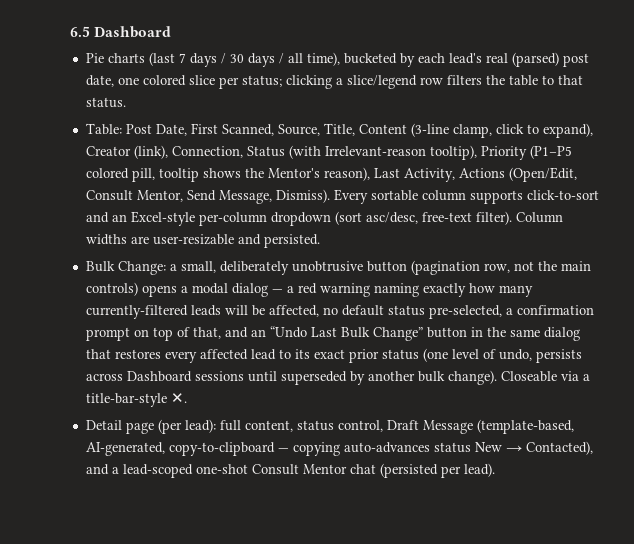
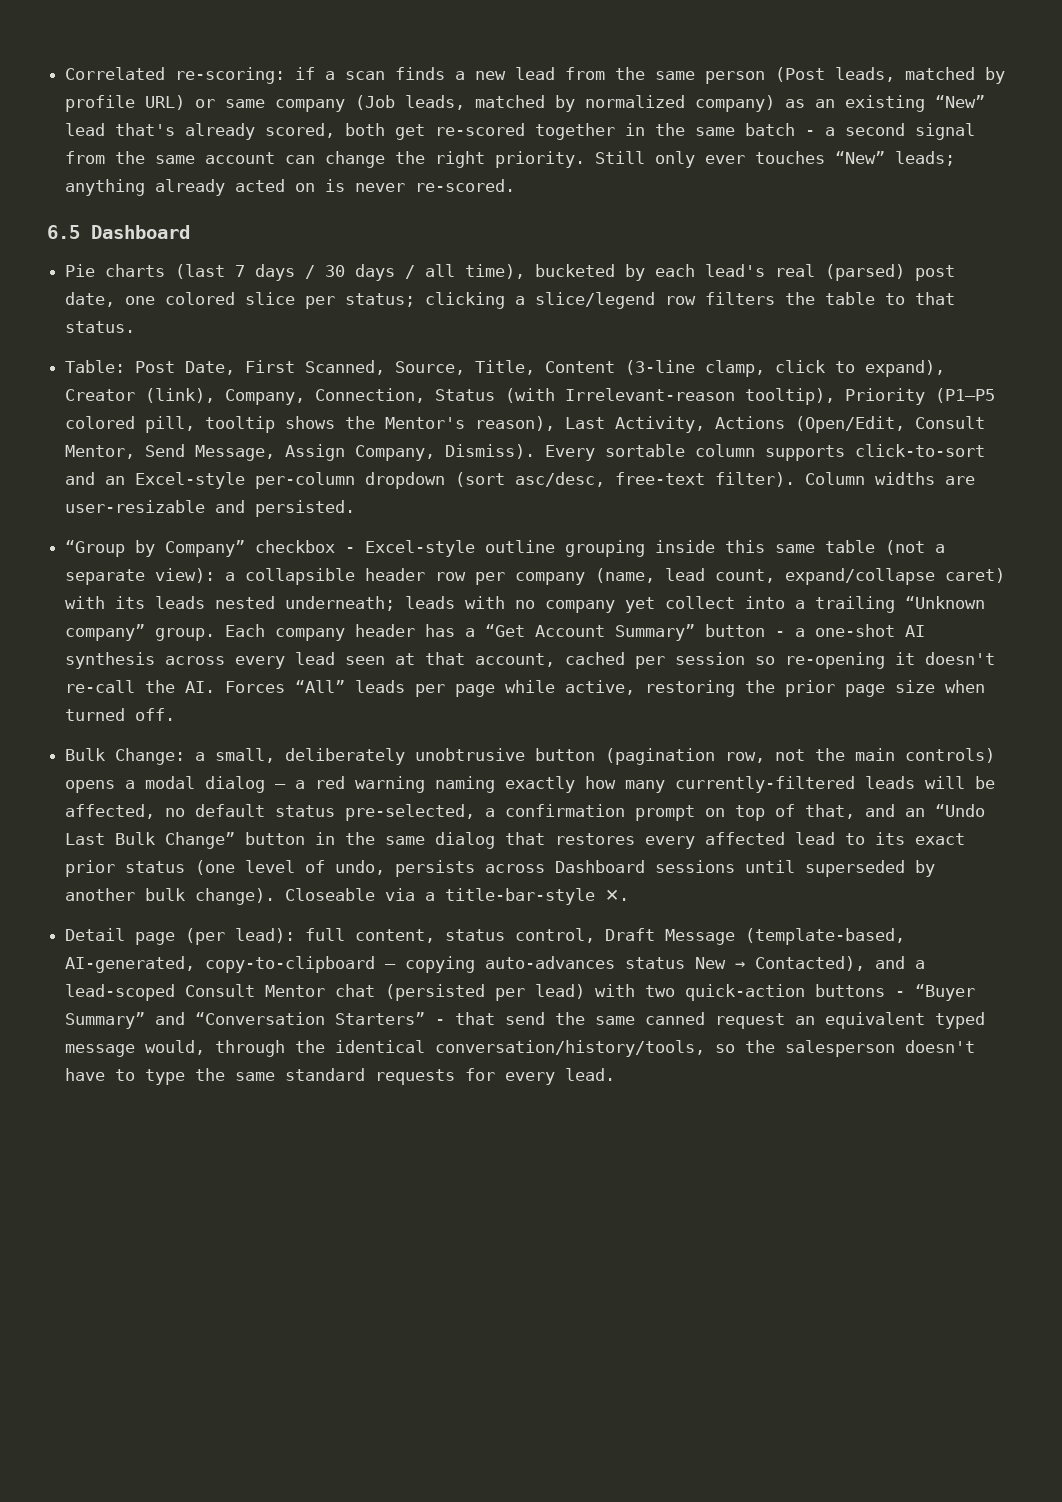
(70, 31) none -> [65,67,1006,84] [65,95,986,112] [65,123,976,140] [65,151,956,168] [65,179,516,196] Correlated re-scoring: if a scan finds a new lead from the same person (Post leads, matched by profile URL) or same company (Job leads, matched by normalized company) as an existing “New” lead that's already scored, both get re-scored together in the same batch - a second signal from the same account can change the right priority. Still only ever touches “New” leads; anything already acted on is never re-scored. //
(168, 152) none -> [225,389,306,405] Company,
(272, 197) none -> [285,444,436,461] Assign Company,
(320, 241) none -> [65,540,946,557] [65,568,1006,585] [65,596,986,613] [65,624,926,641] [65,652,996,669] [65,680,986,697] [65,708,176,721] // “Group by Company” checkbox - Excel-style outline grouping inside this same table (not a separate view): a collapsible header row per company (name, lead count, expand/collapse caret) with its leads nested underneath; leads with no company yet collect into a trailing “Unknown company” group. Each company header has a “Get Account Summary” button - a one-shot AI synthesis across every lead seen at that account, cached per session so re-opening it doesn't re-call the AI. Forces “All” leads per page while active, restoring the prior page size when turned off.
[195,464,248,474] one-shot -> (176, 992) none
[463,463,495,477] lead). -> [535,984,976,1001] [65,1012,986,1029] [65,1040,976,1057] [65,1068,616,1085] lead) with two quick-action buttons - “Buyer Summary” and “Conversation Starters” - that send the same canned request an equivalent typed message would, through the identical conversation/history/tools, so the salesperson doesn't have to type the same standard requests for every lead.

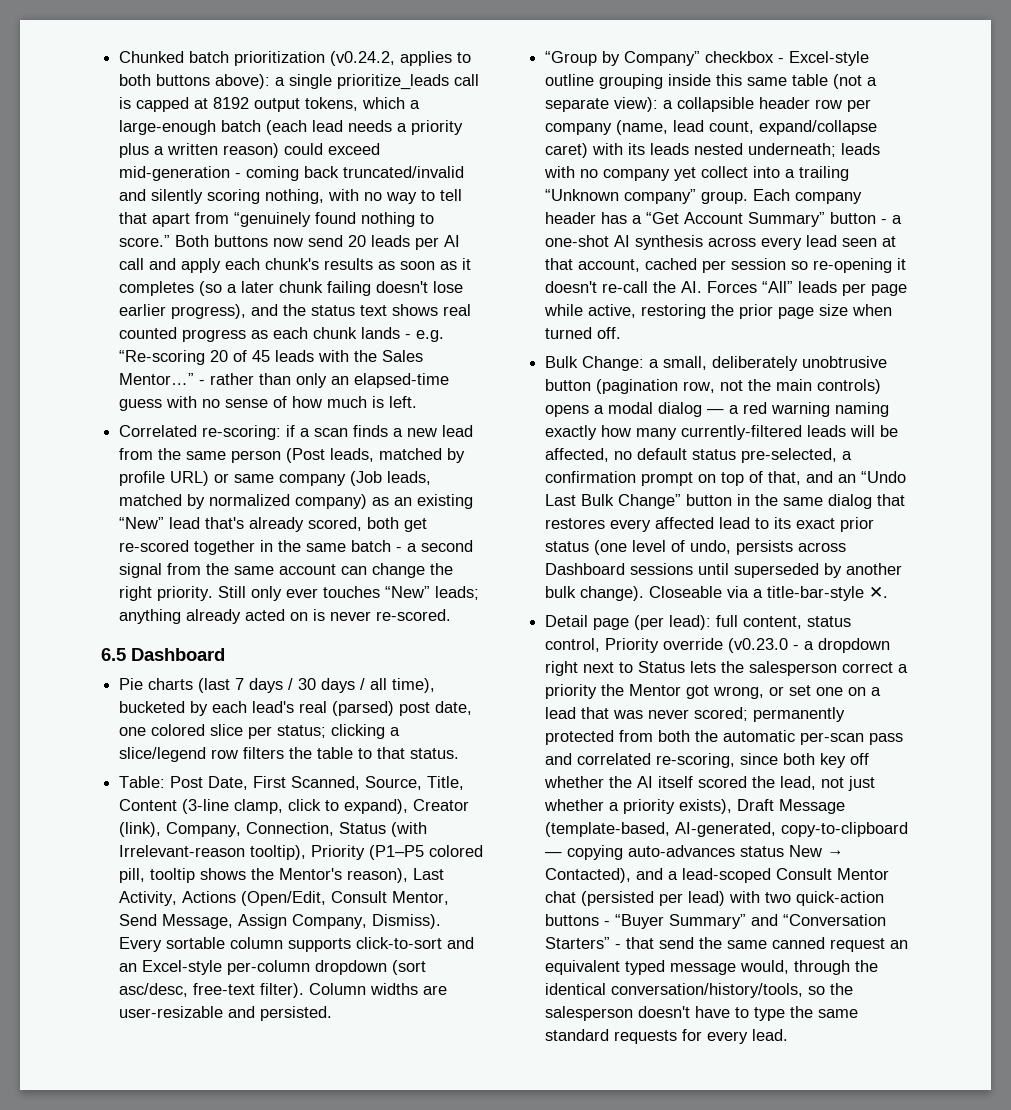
(65, 73) none -> [119,51,472,66] [119,74,480,90] [119,97,421,112] [119,120,464,135] [119,143,381,158] [119,166,465,181] [119,189,463,204] [119,212,435,227] [119,235,461,250] [119,258,472,273] [119,281,464,296] [119,304,472,319] [119,327,445,342] [119,350,424,365] [119,373,450,388] [119,396,418,411] Chunked batch prioritization (v0.24.2, applies to both buttons above): a single prioritize_leads call is capped at 8192 output tokens, which a large-enough batch (each lead needs a priority plus a written reason) could exceed mid-generation - coming back truncated/invalid and silently scoring nothing, with no way to tell that apart from “genuinely found nothing to score.” Both buttons now send 20 leads per AI call and apply each chunk's results as soon as it completes (so a later chunk failing doesn't lose earlier progress), and the status text shows real counted progress as each chunk lands - e.g. “Re-scoring 20 of 45 leads with the Sales Mentor…” - rather than only an elapsed-time guess with no sense of how much is left. //
(596, 935) none -> [605,638,891,653] [545,661,909,676] [545,684,882,699] [545,707,846,722] [545,730,904,745] [545,753,870,768] [544,776,876,791] [544,799,733,814] Priority override (v0.23.0 - a dropdown right next to Status lets the salesperson correct a priority the Mentor got wrong, or set one on a lead that was never scored; permanently protected from both the automatic per-scan pass and correlated re-scoring, since both key off whether the AI itself scored the lead, not just whether a priority exists),

